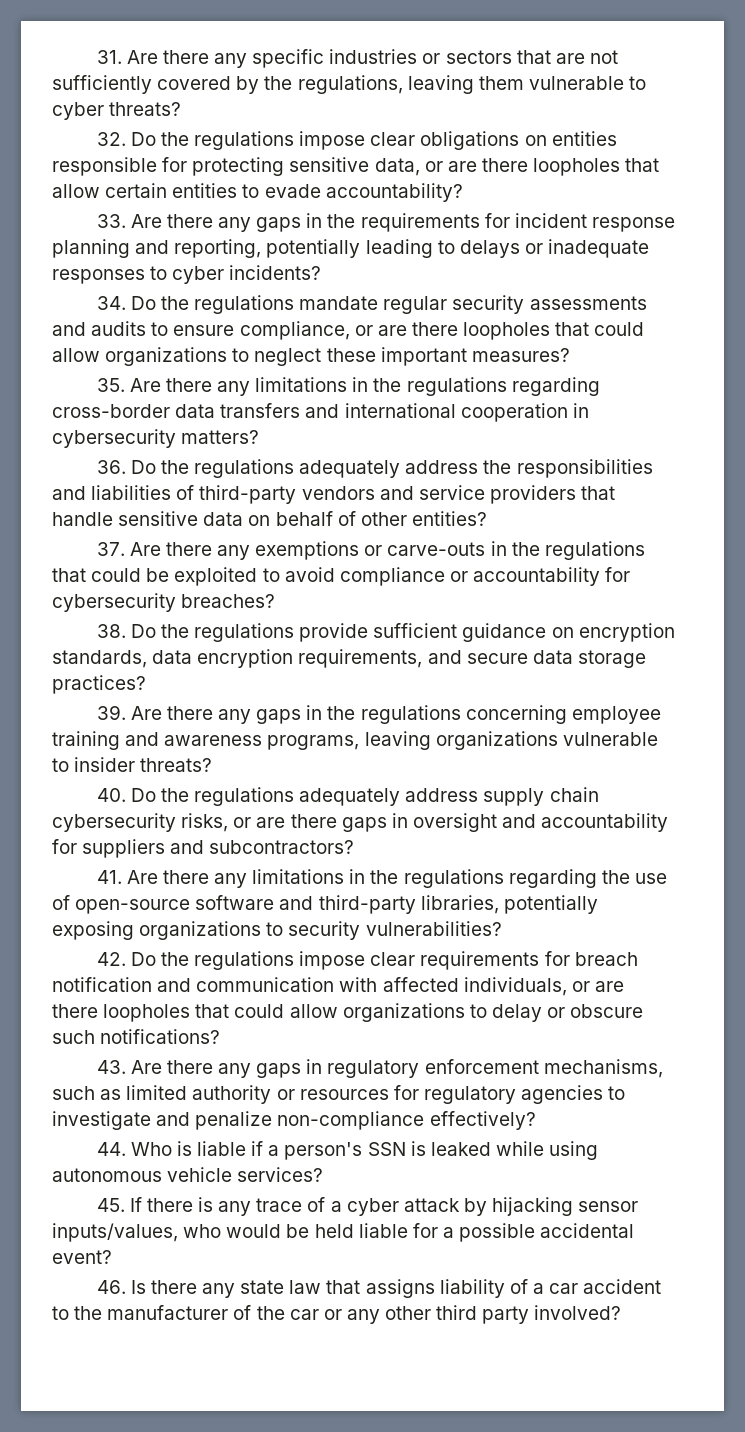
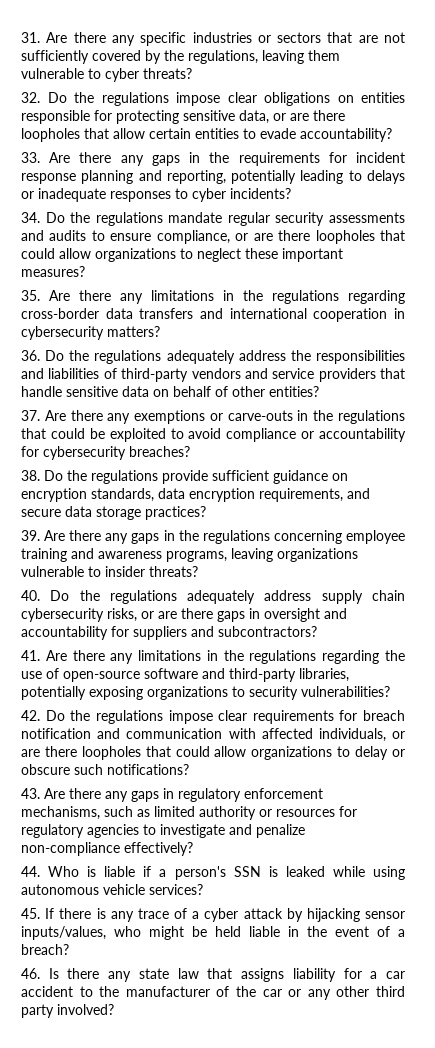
[226,1224,282,1238] would -> [149,926,184,940] might
[412,1223,635,1242] [52,1250,112,1264] for a possible accidental event? -> [288,926,405,937] [21,944,69,955] in the event of a breach?
[509,1279,528,1294] of -> [343,968,362,979] for

